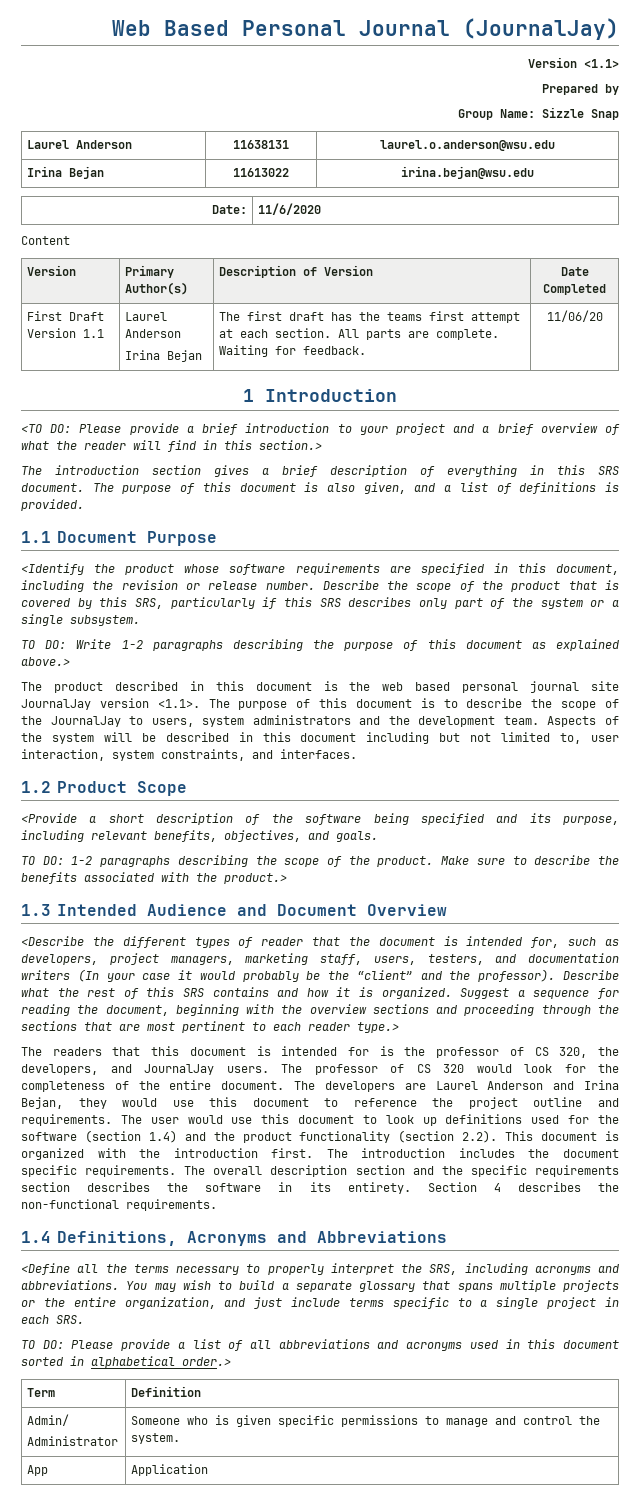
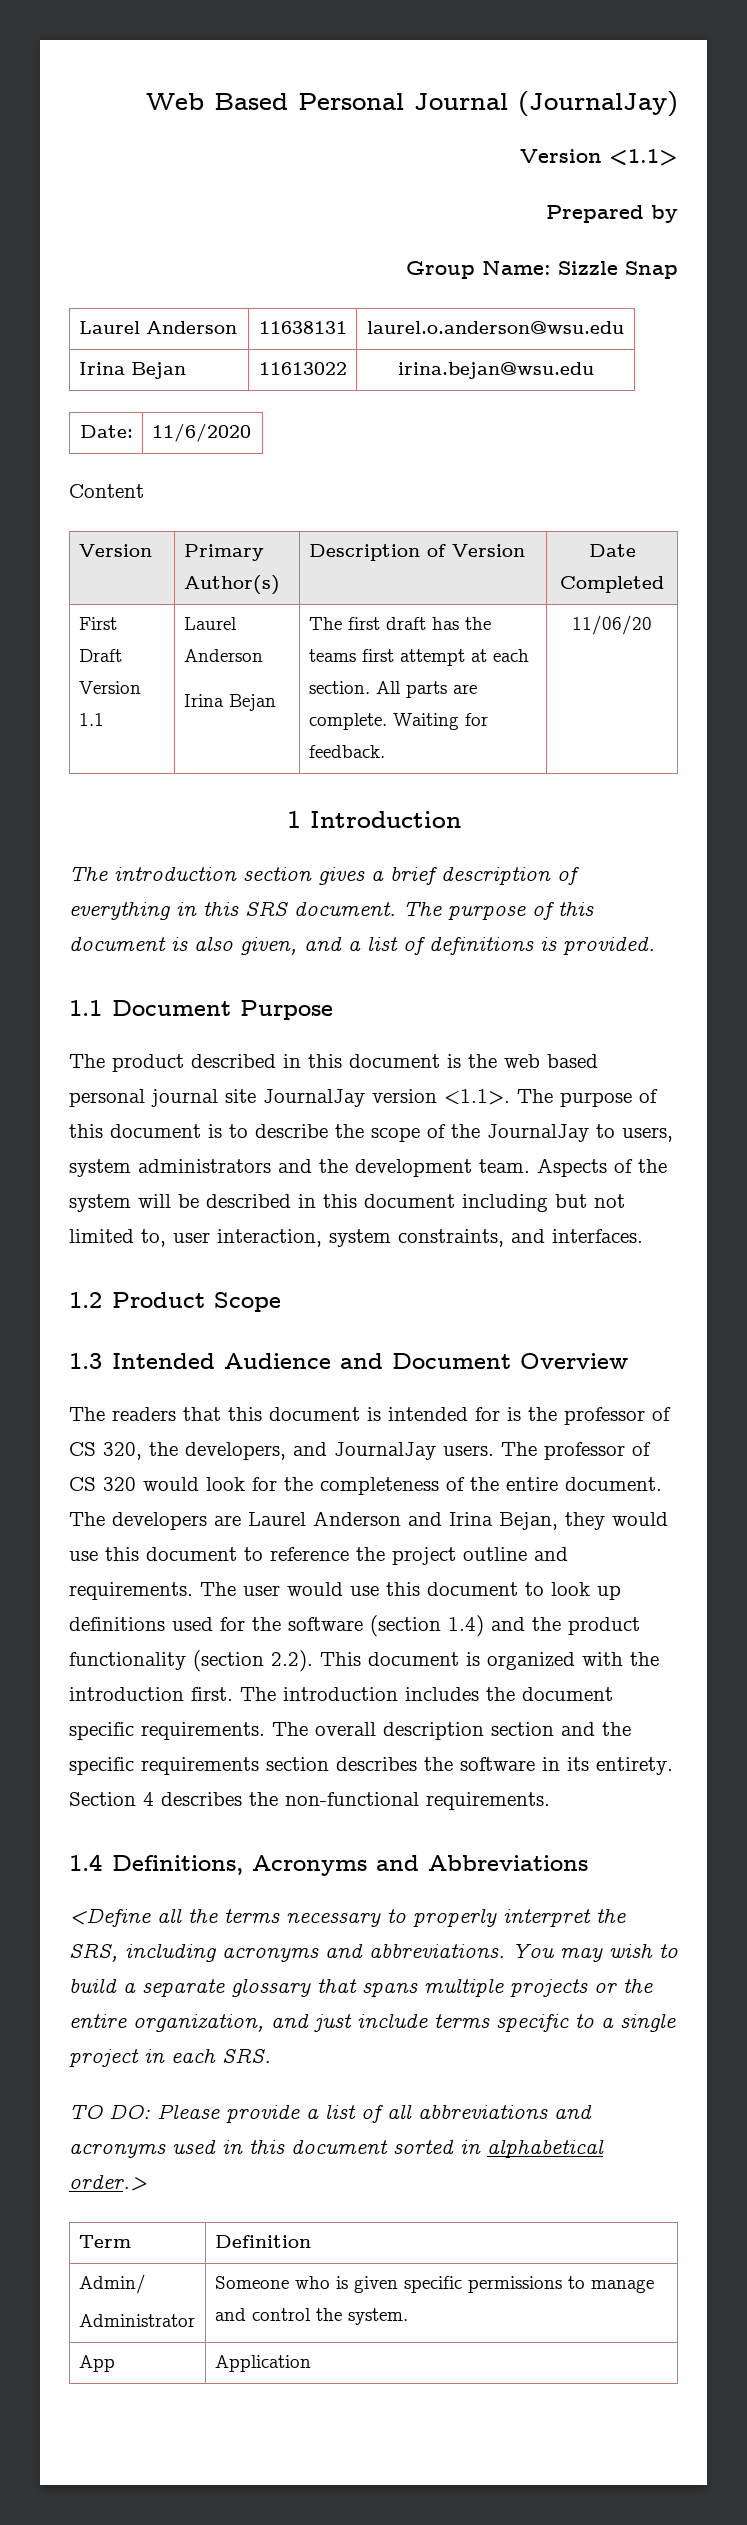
[21,423,620,435] [21,440,322,452] // <TO DO: Please provide a brief introduction to your project and a brief overview of what the reader will find in this section.> -> (461, 819) none
[21,563,620,575] [21,580,619,592] [21,597,619,609] [21,614,140,626] [21,639,620,651] [21,657,70,666] // <Identify the product whose software requirements are specified in this document, including the revision or release number. Describe the scope of the product that is covered by this SRS, particularly if this SRS describes only part of the system or a single subsystem. // TO DO: Write 1-2 paragraphs describing the purpose of this document as explained above.> -> (334, 1010) none
[21,813,620,825] [21,830,378,842] [21,855,619,867] [21,872,287,884] // <Provide a short description of the software being specified and its purpose, including relevant benefits, objectives, and goals. // TO DO: 1-2 paragraphs describing the scope of the product. Make sure to describe the benefits associated with the product.> -> (282, 1302) none
[21,936,619,948] [21,953,619,965] [21,969,619,982] [21,987,620,999] [21,1004,619,1016] [21,1021,399,1033] // <Describe the different types of reader that the document is intended for, such as developers, project managers, marketing staff, users, testers, and documentation writers (In your case it would probably be the “client” and the professor). Describe what the rest of this SRS contains and how it is organized. Suggest a sequence for reading the document, beginning with the overview sections and proceeding through the sections that are most pertinent to each reader type.> -> (629, 1361) none

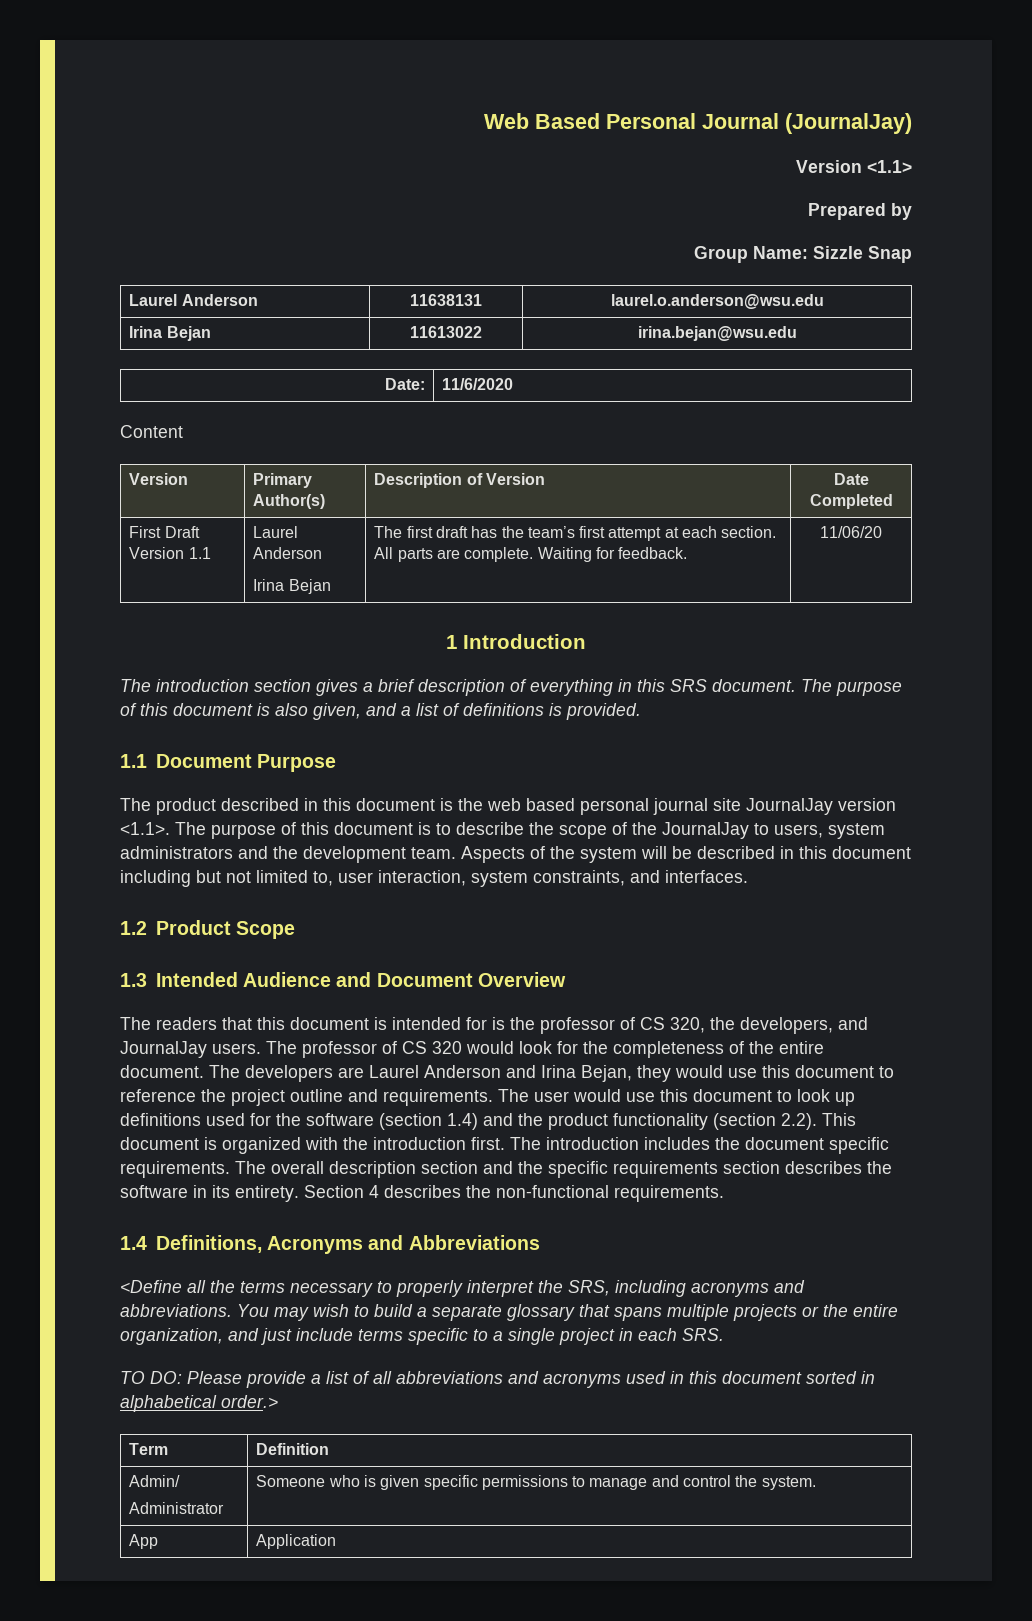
[308,649,356,662] teams -> [527,526,575,538] team’s

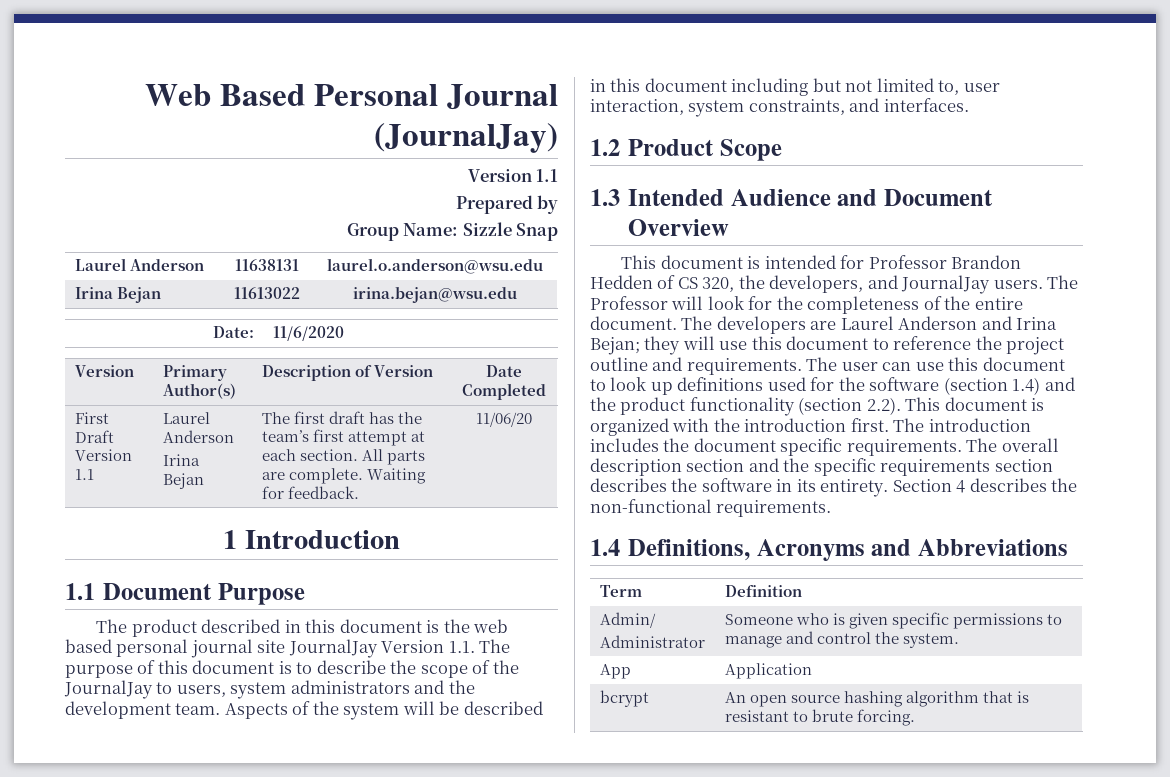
[867,160,912,173] <1.1> -> [536,169,558,182] 1.1
[120,425,183,438] // Content -> (344, 333) none
[120,679,902,696] [120,703,641,720] // The introduction section gives a brief description of everything in this SRS document. The purpose of this document is also given, and a list of definitions is provided. -> (400, 539) none
[838,798,896,811] [120,822,170,835] version <1.1>. -> [381,640,475,653] Version 1.1.
[120,1017,285,1030] The readers that this -> [621,255,657,269] This
[492,1017,615,1034] is the professor -> [868,255,1022,269] [590,275,653,289] Professor Brandon Hedden
[302,1041,514,1058] professor of CS 320 would -> [590,296,704,310] Professor will
[581,1065,723,1082] Bejan, they would -> [590,336,715,355] Bejan; they will
[573,1089,621,1102] would -> [882,362,912,371] can
[120,1280,805,1297] [120,1304,898,1321] [120,1328,724,1345] [120,1371,875,1388] [120,1395,278,1412] // <Define all the terms necessary to properly interpret the SRS, including acronyms and abbreviations. You may wish to build a separate glossary that spans multiple projects or the entire organization, and just include terms specific to a single project in each SRS. // TO DO: Please provide a list of all abbreviations and acronyms used in this document sorted in alphabetical order.> -> (1069, 547) none
(337, 1541) none -> [599,690,649,707] [724,691,1030,707] [724,709,916,726] // bcrypt | An open source hashing algorithm that is resistant to brute forcing.

